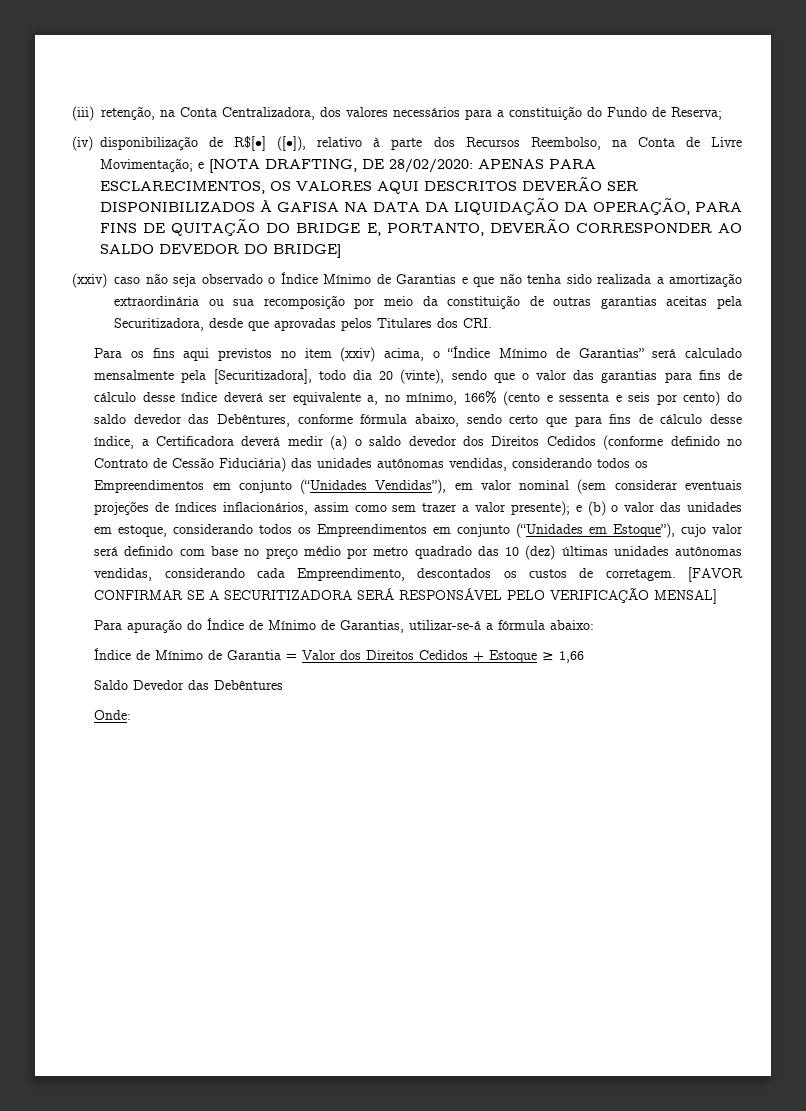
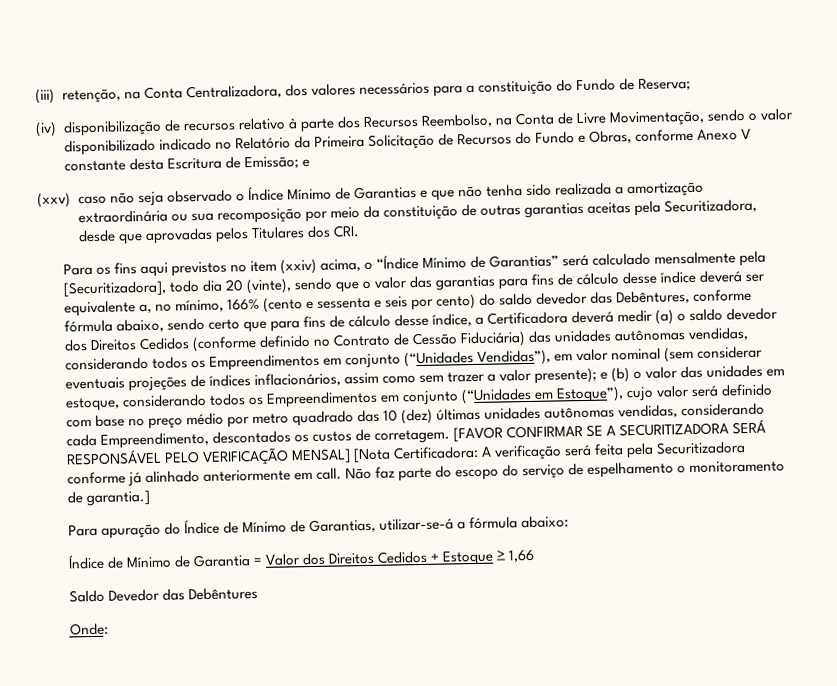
[234,136,307,151] R$[•] ([•]), -> [182,122,236,132] recursos
[100,158,596,173] [100,177,638,194] [100,198,742,215] [100,219,742,236] [100,244,341,258] [72,273,107,288] Movimentação; e [NOTA DRAFTING, DE 28/02/2020: APENAS PARA ESCLARECIMENTOS, OS VALORES AQUI DESCRITOS DEVERÃO SER DISPONIBILIZADOS À GAFISA NA DATA DA LIQUIDAÇÃO DA OPERAÇÃO, PARA FINS DE QUITAÇÃO DO BRIDGE E, PORTANTO, DEVERÃO CORRESPONDER AO SALDO DEVEDOR DO BRIDGE] // (xxiv) -> [609,108,794,127] [63,128,752,156] [63,156,310,172] [37,192,71,208] Movimentação, sendo o valor disponibilizado indicado no Relatório da Primeira Solicitação de Recursos do Fundo e Obras, conforme Anexo V constante desta Escritura de Emissão; e // (xxv)
(718, 596) none -> [352,441,747,464] [66,460,786,487] [66,489,150,507] [Nota Certificadora: A verificação será feita pela Securitizadora conforme já alinhado anteriormente em call. Não faz parte do escopo do serviço de espelhamento o monitoramento de garantia.]

